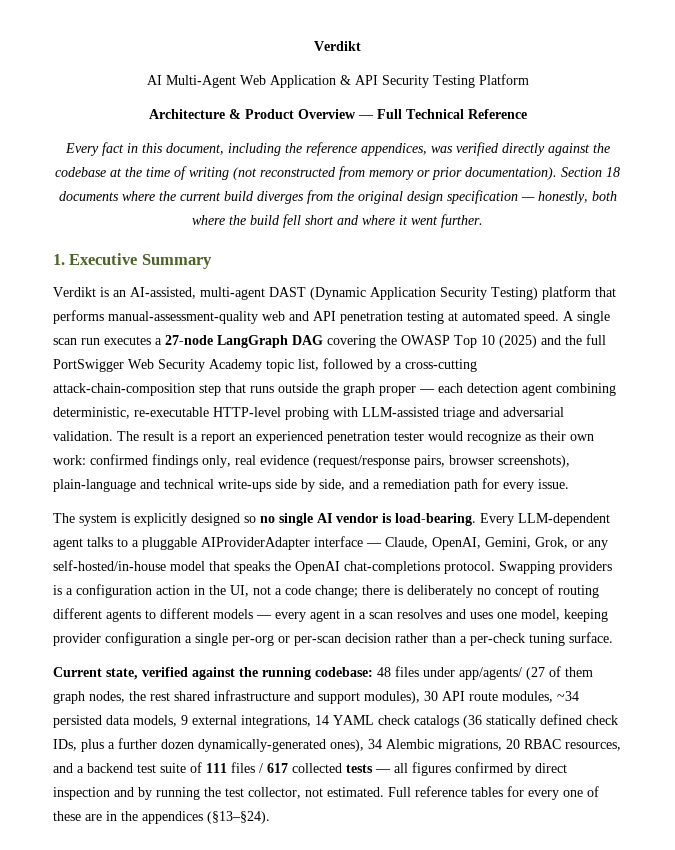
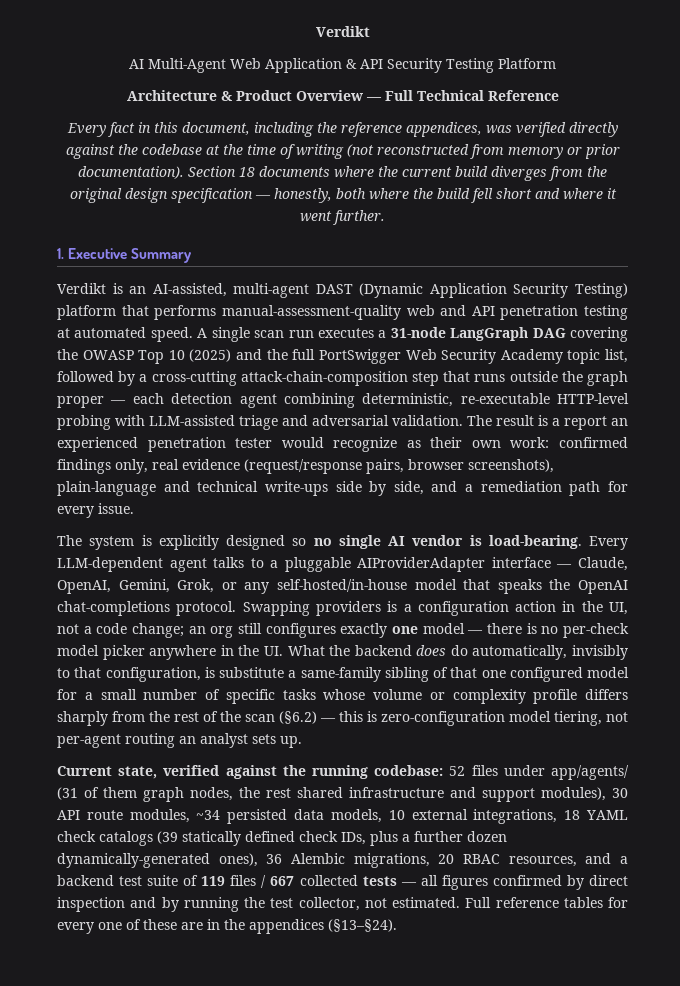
[165,335,213,345] 27-node -> [390,327,446,338] 31-node
[362,584,599,598] [53,608,608,622] [53,632,613,646] there is deliberately no concept of routing different agents to different models — every agent in a scan resolves and uses one model, keeping provider configuration a single per-org or per-scan decision rather than a per-check tuning surface. -> [188,623,630,638] [57,645,628,660] [57,667,629,682] [57,689,628,704] [57,711,628,726] [57,733,302,748] an org still configures exactly one model — there is no per-check model picker anywhere in the UI. What the backend does do automatically, invisibly to that configuration, is substitute a same-family sibling of that one configured model for a small number of specific tasks whose volume or complexity profile differs sharply from the rest of the scan (§6.2) — this is zero-configuration model tiering, not per-agent routing an analyst sets up.
[377,667,391,677] 48 -> [449,766,466,776] 52
[526,667,545,680] (27 -> [57,787,78,800] (31
[181,715,188,725] 9 -> [388,810,405,820] 10
[315,715,329,725] 14 -> [564,810,581,820] 18
[463,715,482,728] (36 -> [157,831,178,844] (39
[368,739,382,749] 34 -> [266,854,283,864] 36
[206,763,227,773] 111 -> [201,876,226,886] 119
[267,763,288,773] 617 -> [270,876,295,886] 667

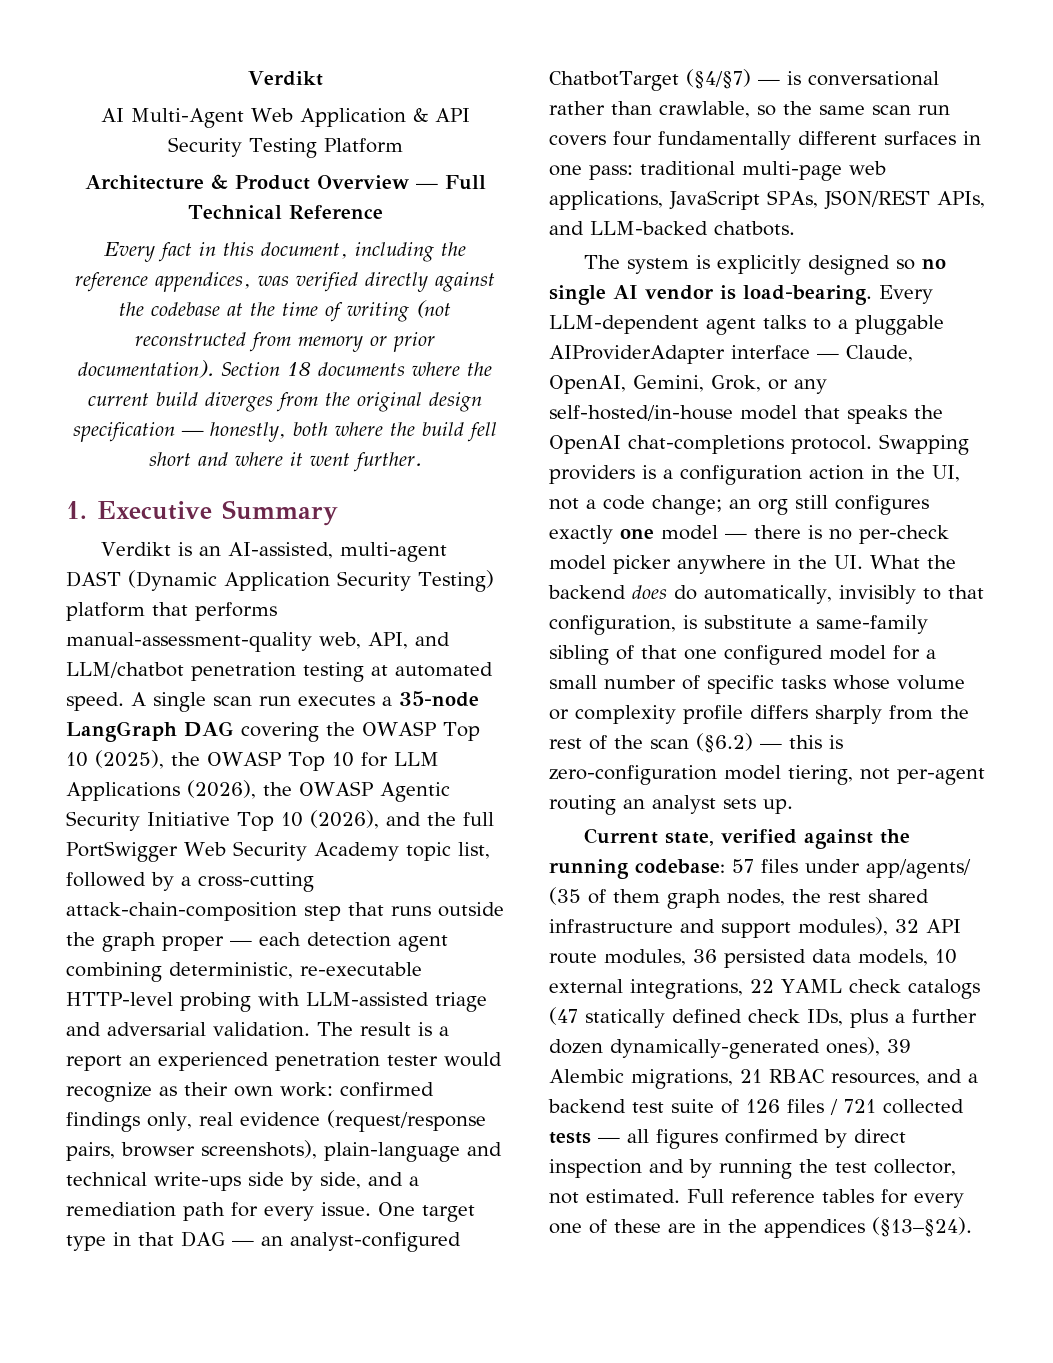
[406,305,495,316] web and API -> [319,632,450,649] [66,662,184,678] web, API, and LLM/chatbot
[390,327,446,338] 31-node -> [399,691,479,707] 35-node
[189,349,232,362] (2025) -> [95,750,439,771] [66,780,450,802] [66,810,379,831] (2025), the OWASP Top 10 for LLM Applications (2026), the OWASP Agentic Security Initiative Top 10 (2026),
(134, 508) none -> [378,1202,475,1222] [66,1231,461,1252] [549,69,939,91] [549,101,950,118] [549,131,981,150] [549,161,886,181] [549,190,985,210] [549,221,795,236] One target type in that DAG — an analyst-configured ChatbotTarget (§4/§7) — is conversational rather than crawlable, so the same scan run covers four fundamentally different surfaces in one pass: traditional multi-page web applications, JavaScript SPAs, JSON/REST APIs, and LLM-backed chatbots.
[449,766,466,776] 52 -> [732,859,754,873] 57
[57,787,78,800] (31 -> [549,887,581,905] (35
[612,788,628,798] 30 -> [895,919,919,933] 32
[196,810,221,820] ~34 -> [693,949,717,963] 36
[564,810,581,820] 18 -> [750,979,774,993] 22
[157,831,178,844] (39 -> [549,1007,578,1025] (47
[266,854,283,864] 36 -> [887,1039,911,1053] 39
[438,854,455,864] 20 -> [740,1069,762,1083] 21
[201,876,226,886] 119 -> [746,1099,780,1113] 126
[270,876,295,886] 667 -> [844,1099,876,1113] 721

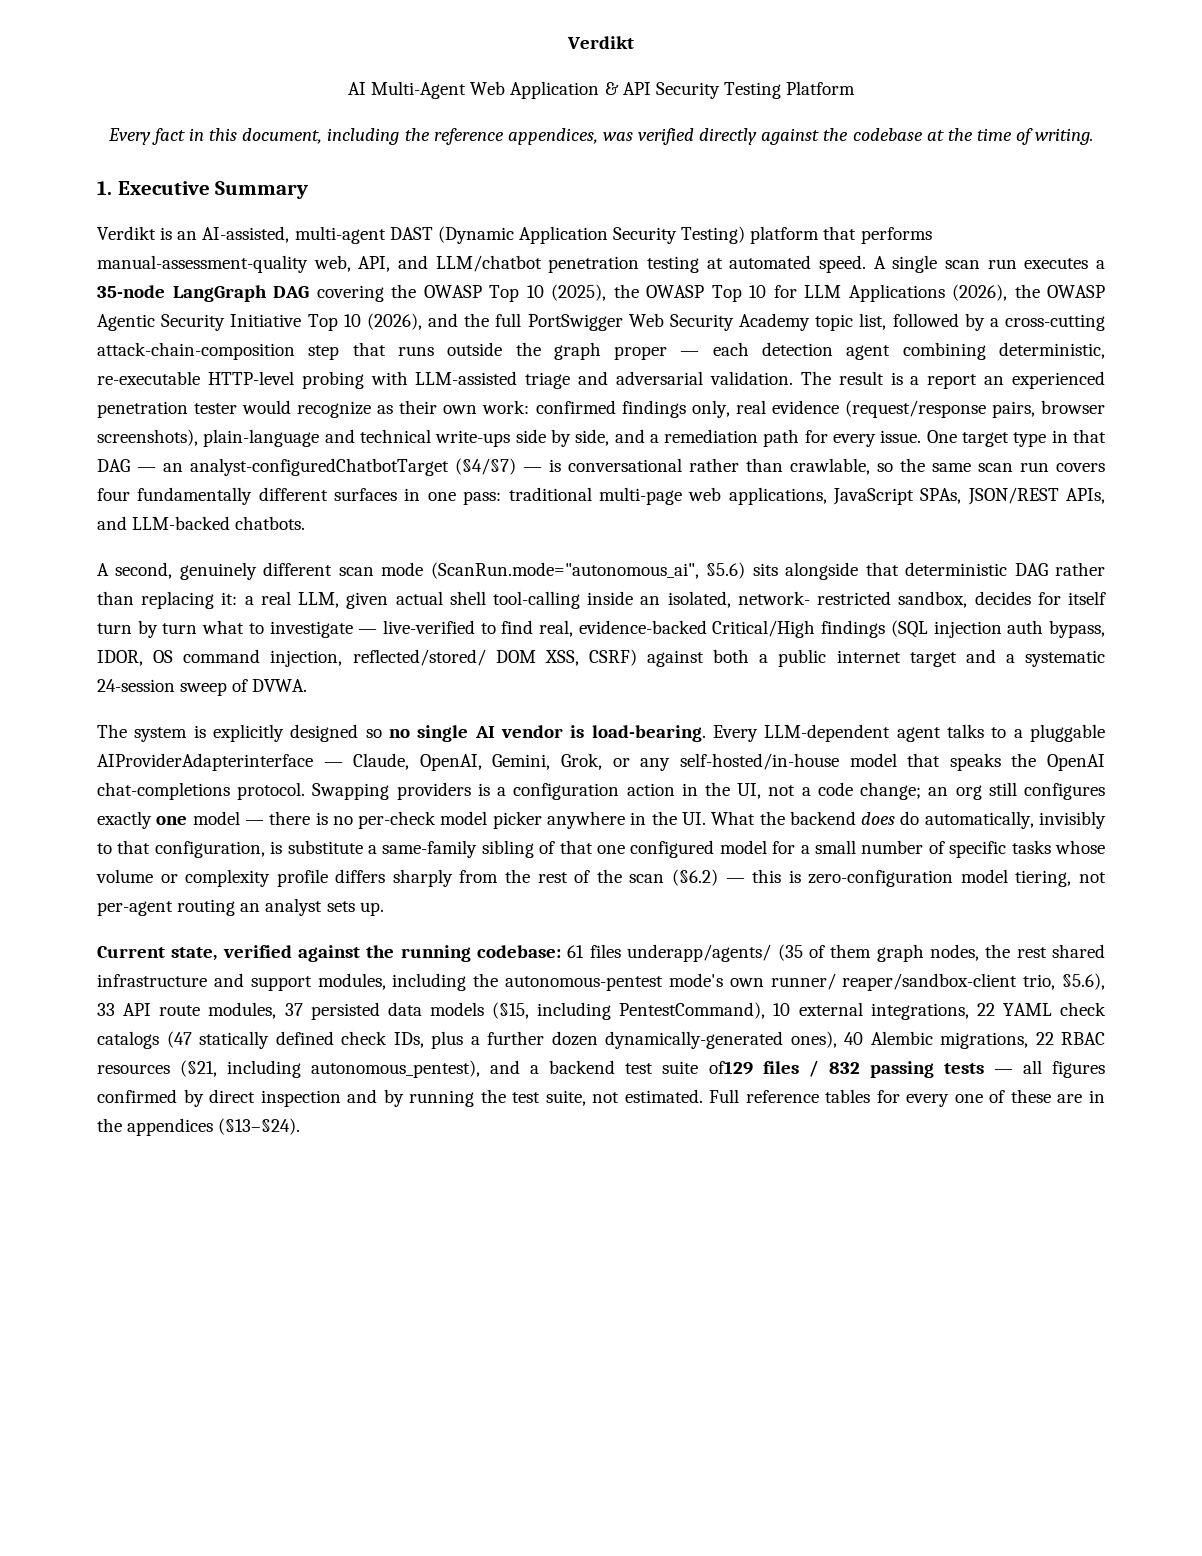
[84,174,486,190] [187,205,383,219] // Architecture & Product Overview — Full Technical Reference -> (856, 88) none
[347,300,451,322] [135,332,435,352] [78,360,492,378] [88,392,482,412] [72,422,498,442] [148,452,422,472] writing (not reconstructed from memory or prior documentation). Section 18 documents where the current build diverges from the original design specification — honestly, both where the build fell short and where it went further. -> [1035,128,1094,145] writing.
[290,1232,461,1252] [549,71,679,91] analyst-configured ChatbotTarget -> [190,458,449,476] analyst-configuredChatbotTarget
(795, 228) none -> [97,562,1105,580] [97,591,1106,609] [97,620,1106,638] [97,649,1105,667] [97,679,308,696] // A second, genuinely different scan mode (ScanRun.mode="autonomous_ai", §5.6) sits alongside that deterministic DAG rather than replacing it: a real LLM, given actual shell tool-calling inside an isolated, network- restricted sandbox, decides for itself turn by turn what to investigate — live-verified to find real, evidence-backed Critical/High findings (SQL injection auth bypass, IDOR, OS command injection, reflected/stored/ DOM XSS, CSRF) against both a public internet target and a systematic 24-session sweep of DVWA.
[549,345,810,364] AIProviderAdapter interface -> [97,753,313,771] AIProviderAdapterinterface
[732,859,971,879] 57 files under app/agents/ -> [567,944,772,962] 61 files underapp/agents/
[798,917,919,936] modules), 32 -> [317,973,1106,991] [97,1003,115,1016] modules, including the autonomous-pentest mode's own runner/ reaper/sandbox-client trio, §5.6), 33
[693,949,717,963] 36 -> [284,1003,303,1016] 37
[858,949,928,966] models, -> [429,1002,766,1020] models (§15, including PentestCommand),
[887,1039,911,1053] 39 -> [844,1032,863,1045] 40
[740,1069,920,1086] 21 RBAC resources, -> [1035,1032,1105,1045] [97,1060,481,1078] 22 RBAC resources (§21, including autonomous_pentest),
[721,1099,964,1115] of 126 files / 721 collected -> [708,1060,934,1078] of129 files / 832 passing
[874,1159,956,1176] collector, -> [545,1090,586,1106] suite,

